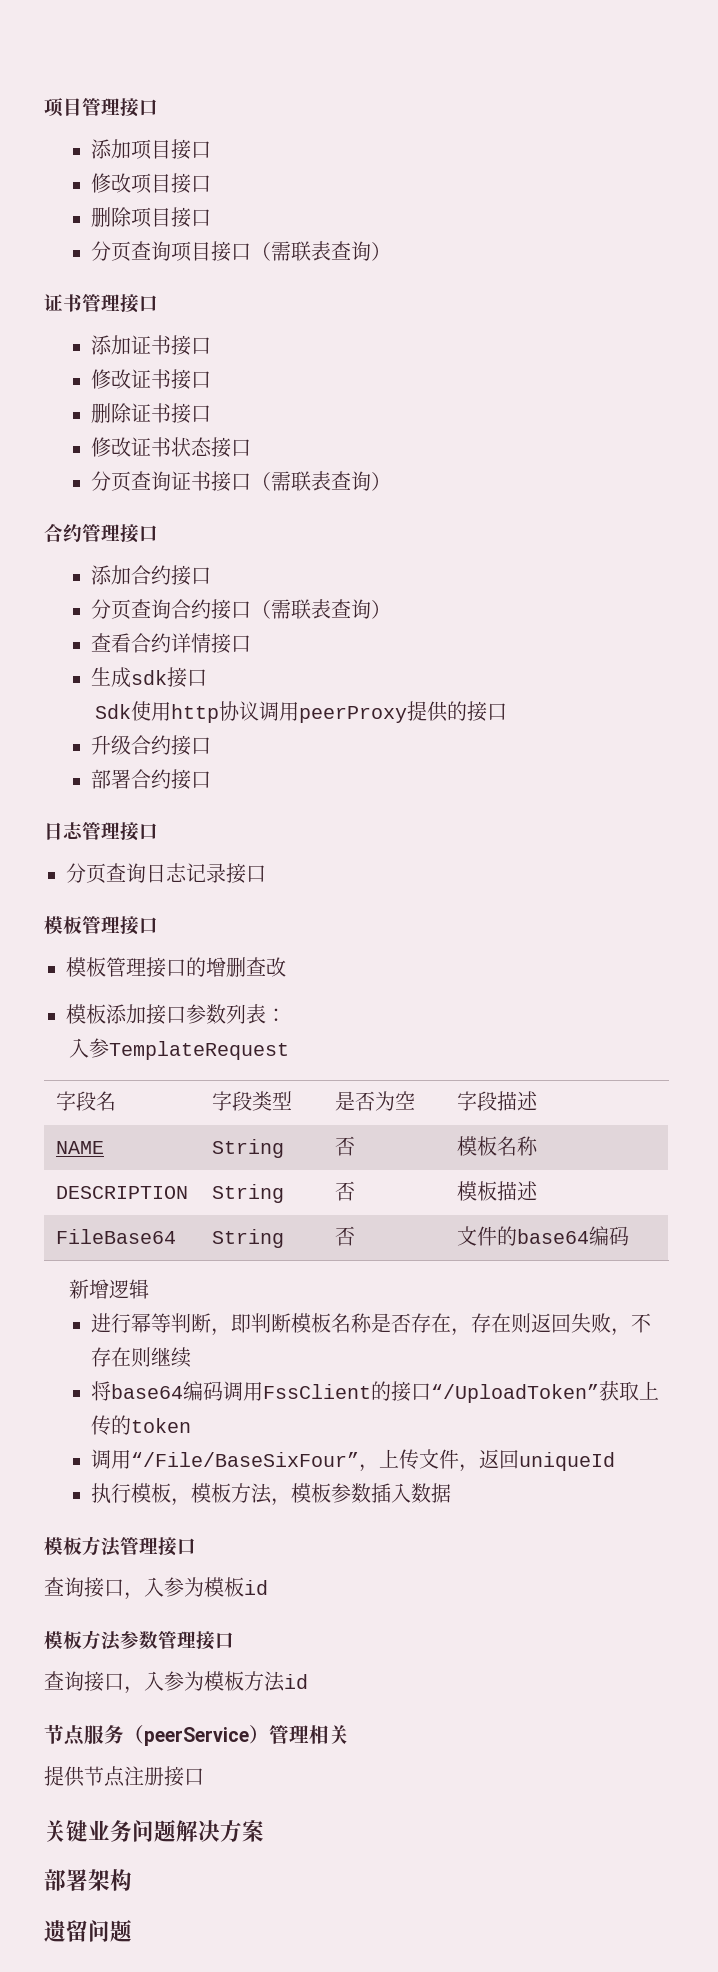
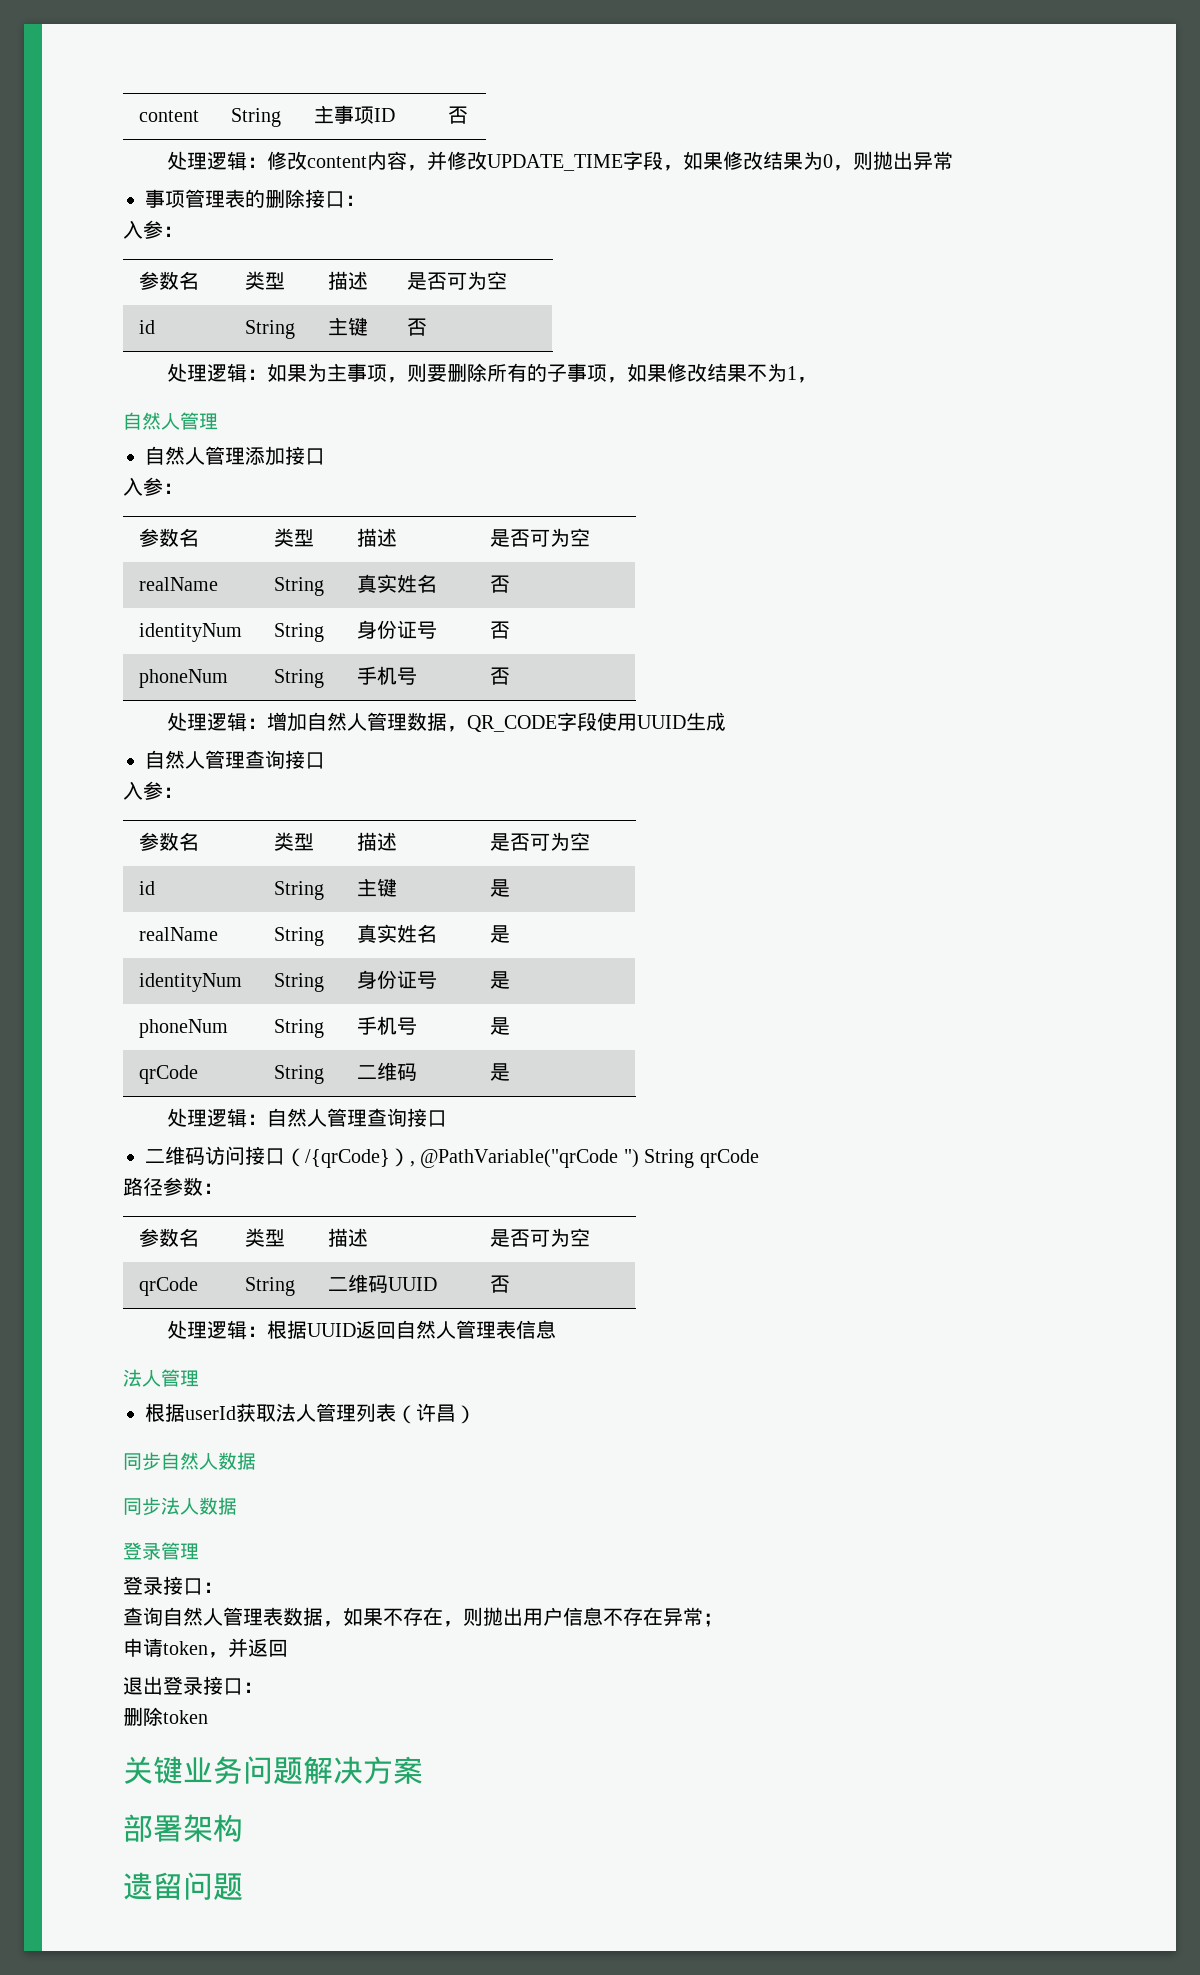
[44,98,158,117] [91,139,212,160] [91,173,212,194] [91,207,212,228] [91,241,392,262] [44,294,158,313] [91,335,212,356] [91,369,212,390] [91,403,212,424] [91,437,252,458] [91,471,392,492] [44,524,158,543] [91,565,212,586] [91,599,392,620] [91,633,252,654] [91,667,208,688] [94,701,507,723] [91,735,212,756] [91,769,212,790] [44,822,158,841] [66,863,266,884] [44,916,158,935] [66,957,286,978] [66,1004,106,1024] 项目管理接口 // 添加项目接口 // 修改项目接口 // 删除项目接口 // 分页查询项目接口（需联表查询） // 证书管理接口 // 添加证书接口 // 修改证书接口 // 删除证书接口 // 修改证书状态接口 // 分页查询证书接口（需联表查询） // 合约管理接口 // 添加合约接口 // 分页查询合约接口（需联表查询） // 查看合约详情接口 // 生成sdk接口 // Sdk使用http协议调用peerProxy提供的接口 // 升级合约接口 // 部署合约接口 // 日志管理接口 // 分页查询日志记录接口 // 模板管理接口 // 模板管理接口的增删查改 // 模板 -> [138,110,199,122] [230,108,281,127] [313,105,395,124] [447,106,468,124] [167,151,954,171] [145,189,365,208] [123,220,183,239] [138,271,199,290] [244,271,285,290] [327,271,368,290] [406,271,507,290] [138,320,155,334] [244,320,295,339] [327,317,368,336] [406,318,427,336] [167,363,818,383] [123,412,218,430] [145,446,245,465] content | String | 主事项ID | 否 // 处理逻辑：修改content内容，并修改UPDATE_TIME字段，如果修改结果为0，则抛出异常 // 事项管理表的删除接口： // 入参： // 参数名 | 类型 | 描述 | 是否可为空 // id | String | 主键 | 否 // 处理逻辑：如果为主事项，则要删除所有的子事项，如果修改结果不为1， // 自然人管理 // 自然人管理
[186,1004,286,1024] [69,1038,290,1060] [55,1091,116,1111] [211,1091,292,1111] [334,1091,415,1111] [456,1091,538,1111] [55,1141,104,1154] [211,1139,284,1158] [334,1136,355,1156] [456,1136,538,1156] [55,1186,188,1199] [211,1184,284,1203] [334,1181,355,1201] [456,1181,538,1201] [55,1229,176,1244] [211,1229,284,1248] [334,1226,355,1246] [456,1226,629,1246] [69,1279,150,1299] [91,1313,652,1336] [91,1347,192,1368] [91,1381,660,1403] [91,1415,192,1435] [91,1449,616,1472] [91,1483,452,1506] [44,1536,196,1557] [44,1577,268,1600] [44,1630,234,1651] [44,1671,308,1694] [44,1724,349,1746] [44,1766,204,1787] 参数列表： // 入参TemplateRequest // 字段名 | 字段类型 | 是否为空 | 字段描述 // NAME | String | 否 | 模板名称 // DESCRIPTION | String | 否 | 模板描述 // FileBase64 | String | 否 | 文件的base64编码 // 新增逻辑 // 进行幂等判断，即判断模板名称是否存在，存在则返回失败，不存在则继续 // 将base64编码调用FssClient的接口“/UploadToken”获取上传的token // 调用“/File/BaseSixFour”，上传文件，返回uniqueId // 执行模板，模板方法，模板参数插入数据 // 模板方法管理接口 // 查询接口，入参为模板id // 模板方法参数管理接口 // 查询接口，入参为模板方法id // 节点服务（peerService）管理相关 // 提供节点注册接口 -> [123,477,183,496] [138,528,199,547] [273,528,314,547] [356,528,397,547] [489,528,590,547] [138,577,218,591] [273,577,324,596] [356,574,437,593] [489,575,510,593] [138,623,242,642] [273,623,324,642] [356,620,437,639] [489,621,510,639] [138,669,228,688] [273,669,324,688] [356,666,417,685] [489,667,510,685] [167,712,727,732] [145,750,325,769] [123,781,183,800] [138,832,199,851] [273,832,314,851] [356,832,397,851] [489,832,590,851] [138,881,155,895] [273,881,324,900] [356,878,397,897] [489,879,510,897] [138,927,218,941] [273,927,324,946] [356,924,437,943] [489,925,510,943] [138,973,242,992] [273,973,324,992] [356,970,437,989] [489,971,510,989] [138,1019,228,1038] [273,1019,324,1038] [356,1016,417,1035] [489,1017,510,1035] [138,1065,198,1084] [273,1065,324,1084] [356,1062,417,1081] [489,1063,510,1081] [167,1108,448,1128] [145,1146,759,1168] [123,1177,223,1196] [138,1228,199,1247] [244,1228,285,1247] [327,1228,368,1247] [489,1228,590,1247] [138,1277,198,1296] [244,1277,295,1296] [327,1274,437,1293] [489,1275,510,1293] [167,1320,557,1340] [123,1369,199,1387] [145,1403,476,1424] [123,1452,256,1471] [123,1497,237,1516] [123,1542,199,1560] [123,1576,223,1595] [123,1607,723,1627] [123,1638,288,1658] [123,1676,263,1695] [123,1707,208,1726] // 入参： // 参数名 | 类型 | 描述 | 是否可为空 // realName | String | 真实姓名 | 否 // identityNum | String | 身份证号 | 否 // phoneNum | String | 手机号 | 否 // 处理逻辑：增加自然人管理数据，QR_CODE字段使用UUID生成 // 自然人管理查询接口 // 入参： // 参数名 | 类型 | 描述 | 是否可为空 // id | String | 主键 | 是 // realName | String | 真实姓名 | 是 // identityNum | String | 身份证号 | 是 // phoneNum | String | 手机号 | 是 // qrCode | String | 二维码 | 是 // 处理逻辑：自然人管理查询接口 // 二维码访问接口（/{qrCode}）, @PathVariable("qrCode ") String qrCode // 路径参数： // 参数名 | 类型 | 描述 | 是否可为空 // qrCode | String | 二维码UUID | 否 // 处理逻辑：根据UUID返回自然人管理表信息 // 法人管理 // 根据userId获取法人管理列表（许昌） // 同步自然人数据 // 同步法人数据 // 登录管理 // 登录接口： // 查询自然人管理表数据，如果不存在，则抛出用户信息不存在异常； // 申请token，并返回 // 退出登录接口： // 删除token

